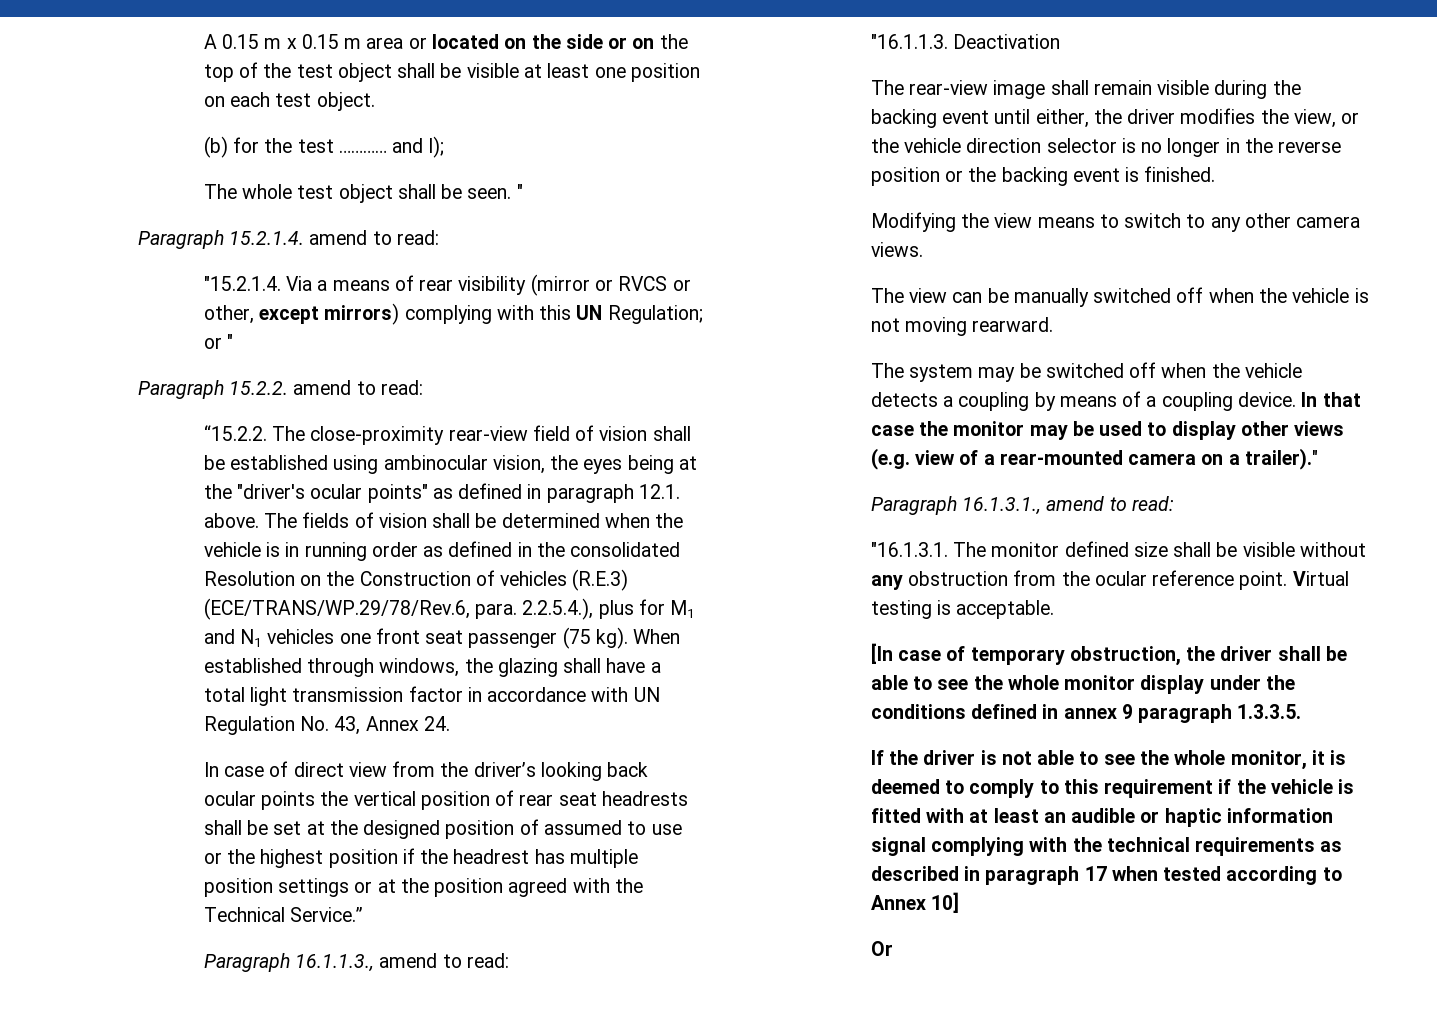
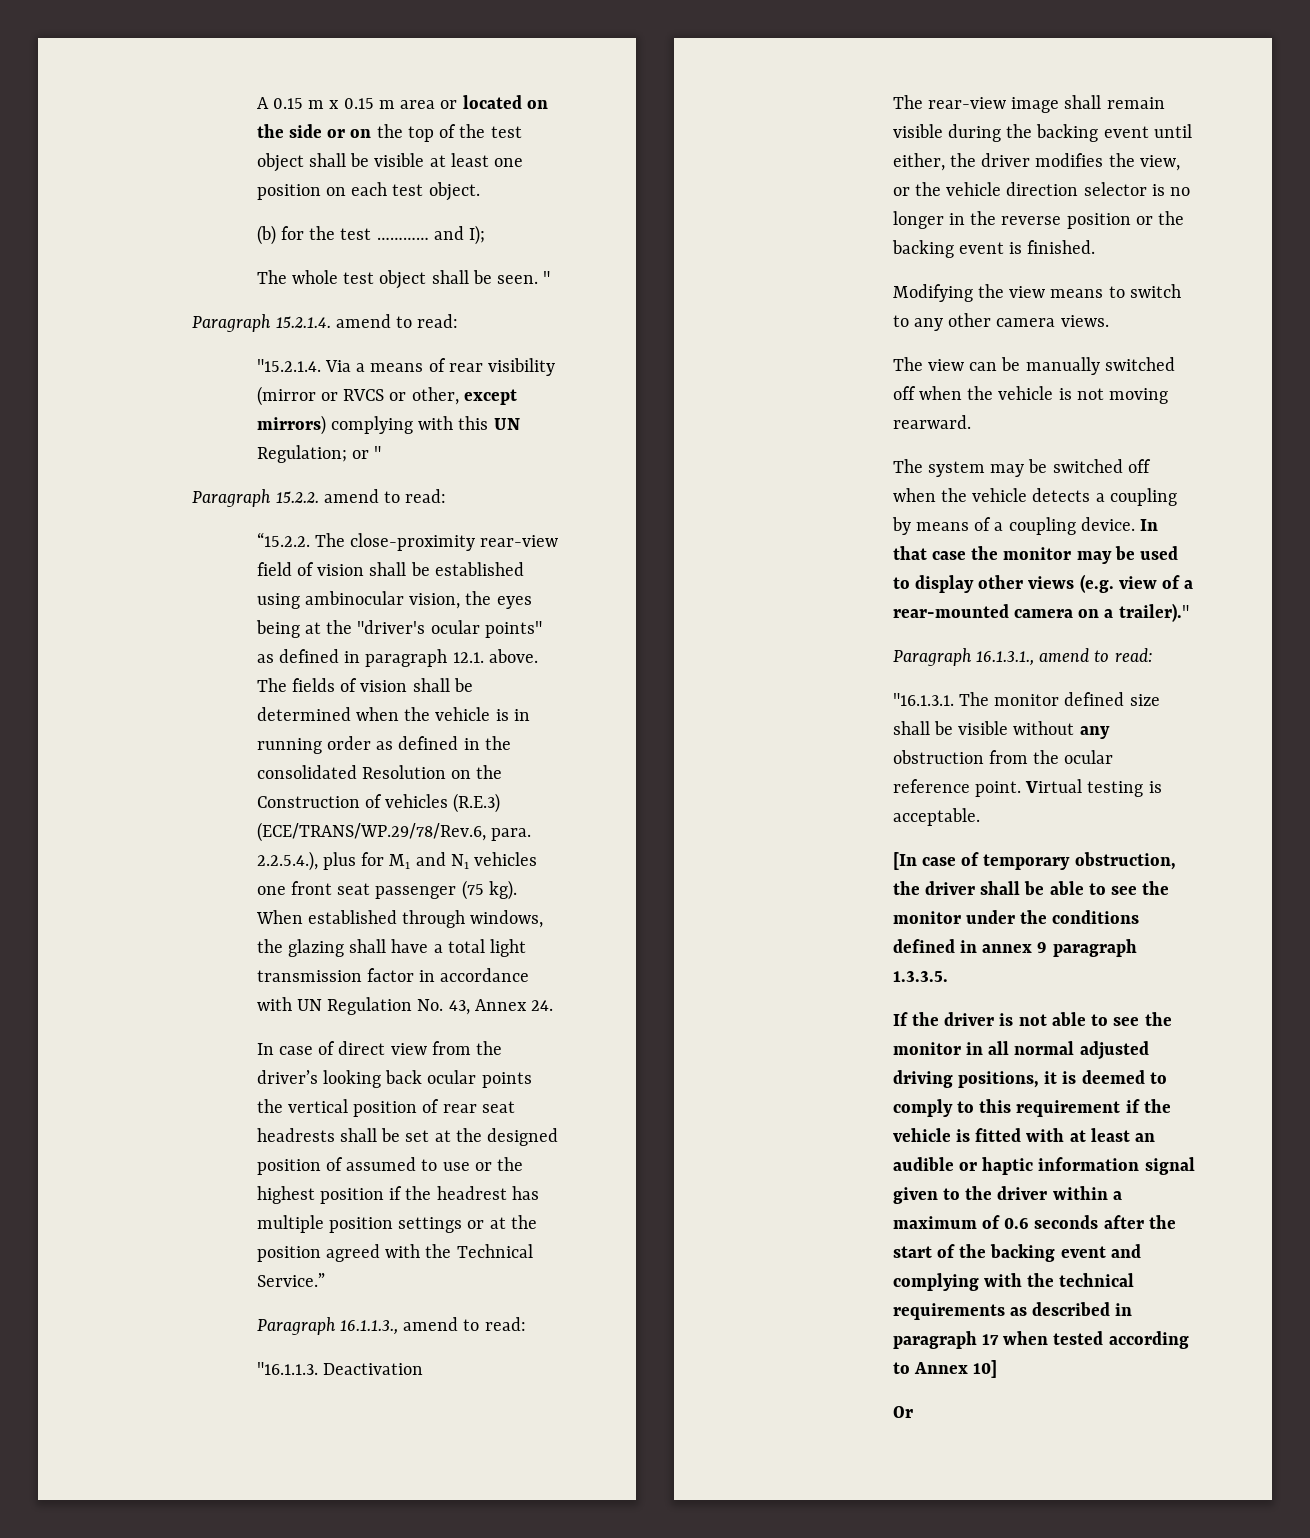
[1007,675,1205,694] whole monitor display -> [892,911,961,924] monitor
[1174,750,1307,770] whole monitor, -> [892,1041,1149,1060] [892,1070,1039,1088] monitor in all normal adjusted driving positions,
(926, 846) none -> [892,1186,1122,1204] [892,1215,1176,1229] [892,1244,1141,1262] given to the driver within a maximum of 0.6 seconds after the start of the backing event and

